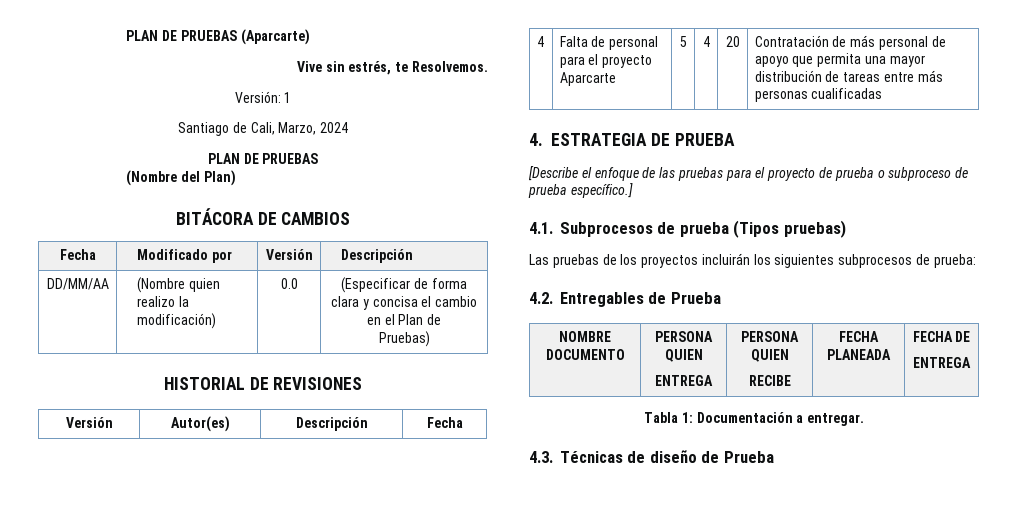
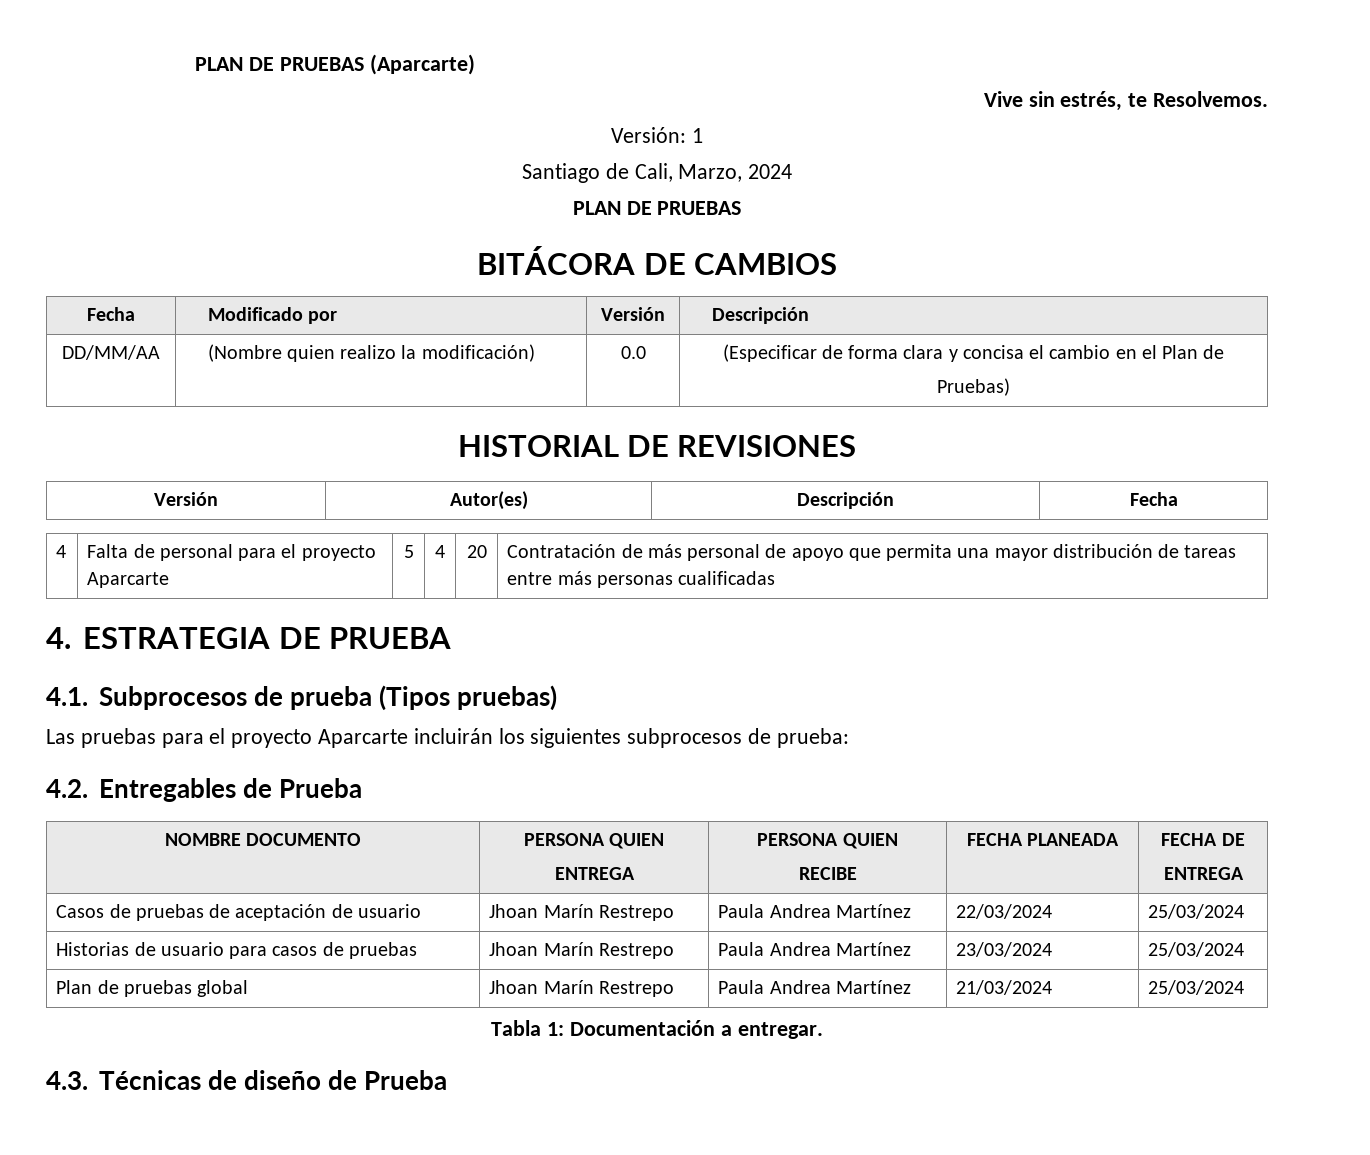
[126,170,237,186] // (Nombre del Plan) -> (742, 208) none
[528,166,969,181] [528,183,633,198] // [Describe el enfoque de las pruebas para el proyecto de prueba o subproceso de prueba específico.] -> (451, 638) none
[602,254,699,268] de los proyectos -> [161,728,409,748] para el proyecto Aparcarte
(971, 362) none -> [56,904,421,921] [489,904,674,921] [718,904,911,918] [956,904,1053,919] [1148,904,1245,919] [56,942,417,959] [489,942,674,959] [718,942,911,956] [956,942,1053,957] [1148,942,1245,957] [56,980,249,997] [489,980,674,997] [718,980,911,994] [956,980,1053,995] [1148,980,1245,995] // Casos de pruebas de aceptación de usuario | Jhoan Marín Restrepo | Paula Andrea Martínez | 22/03/2024 | 25/03/2024 // Historias de usuario para casos de pruebas | Jhoan Marín Restrepo | Paula Andrea Martínez | 23/03/2024 | 25/03/2024 // Plan de pruebas global | Jhoan Marín Restrepo | Paula Andrea Martínez | 21/03/2024 | 25/03/2024

